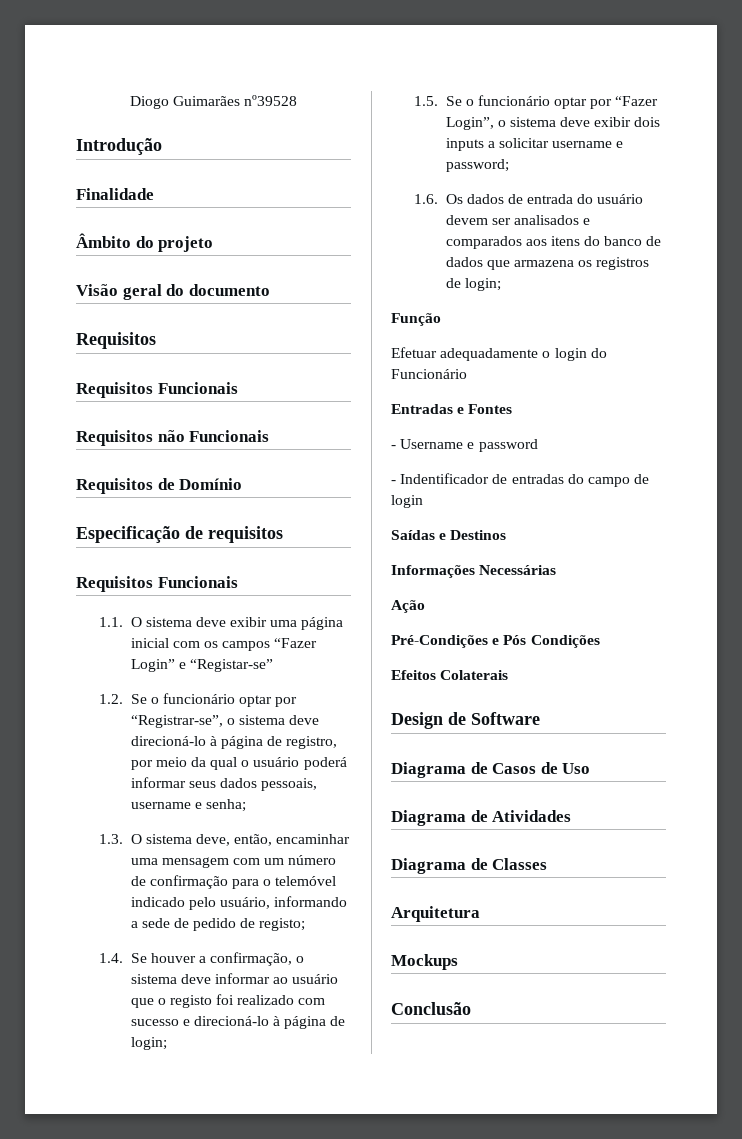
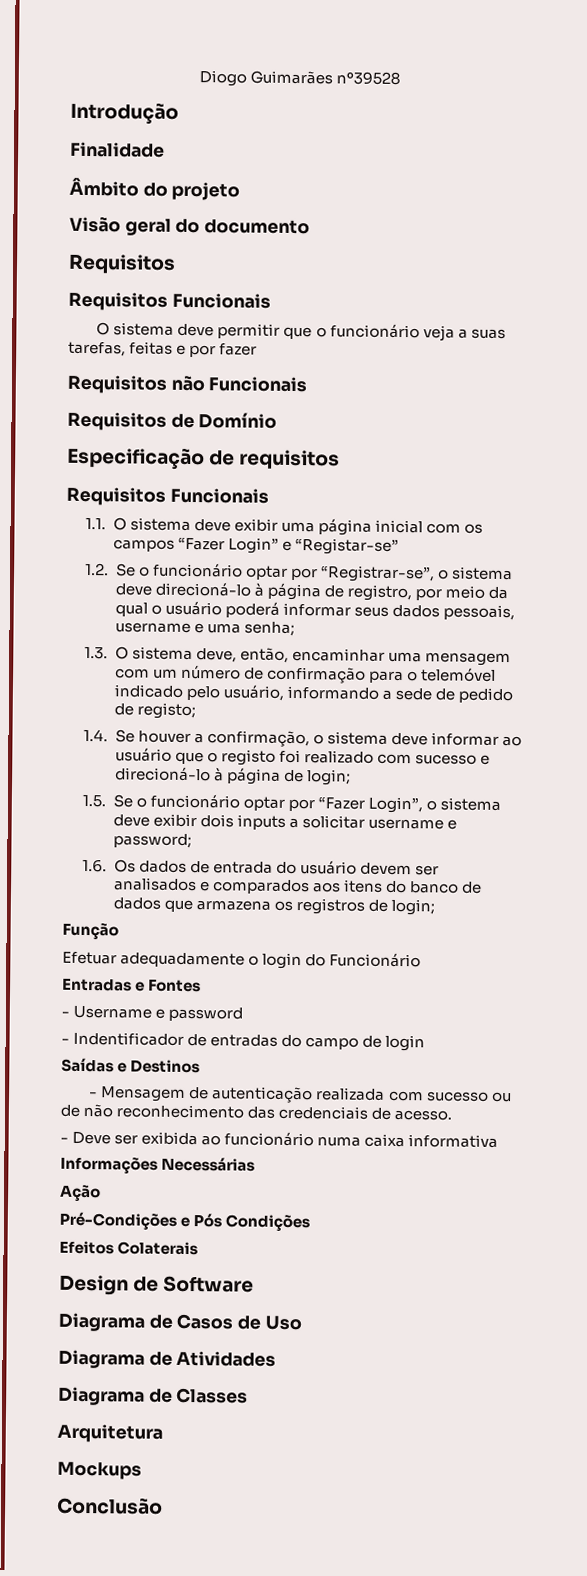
(238, 388) none -> [96,322,506,342] [68,341,258,358] // O sistema deve permitir que o funcionário veja a suas tarefas, feitas e por fazer
(202, 805) none -> [206,623,241,634] uma
(507, 535) none -> [89,1086,512,1104] [60,1104,453,1121] [60,1131,499,1148] // - Mensagem de autenticação realizada com sucesso ou de não reconhecimento das credenciais de acesso. // - Deve ser exibida ao funcionário numa caixa informativa

